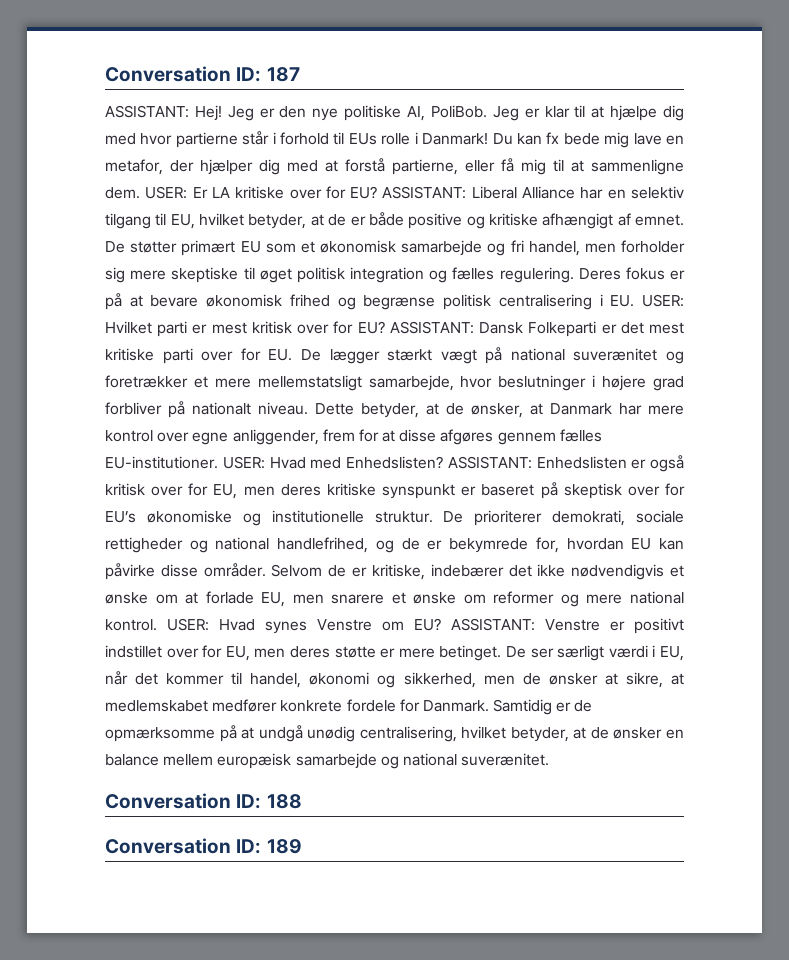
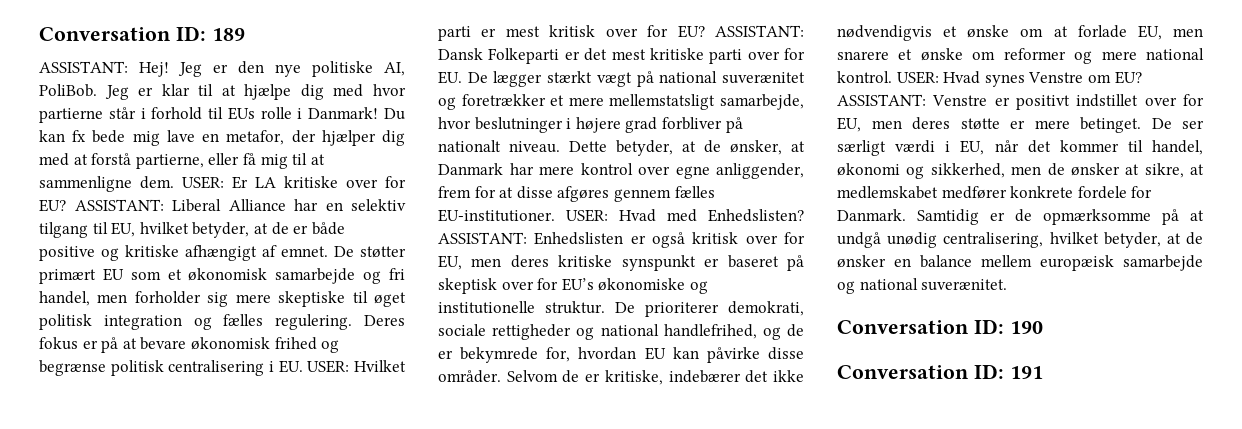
[105,66,300,82] Conversation ID: 187 -> [39,26,245,41] Conversation ID: 189
[266,794,302,809] [105,838,302,854] 188 // Conversation ID: 189 -> [1009,321,1043,334] [837,364,1043,379] 190 // Conversation ID: 191

